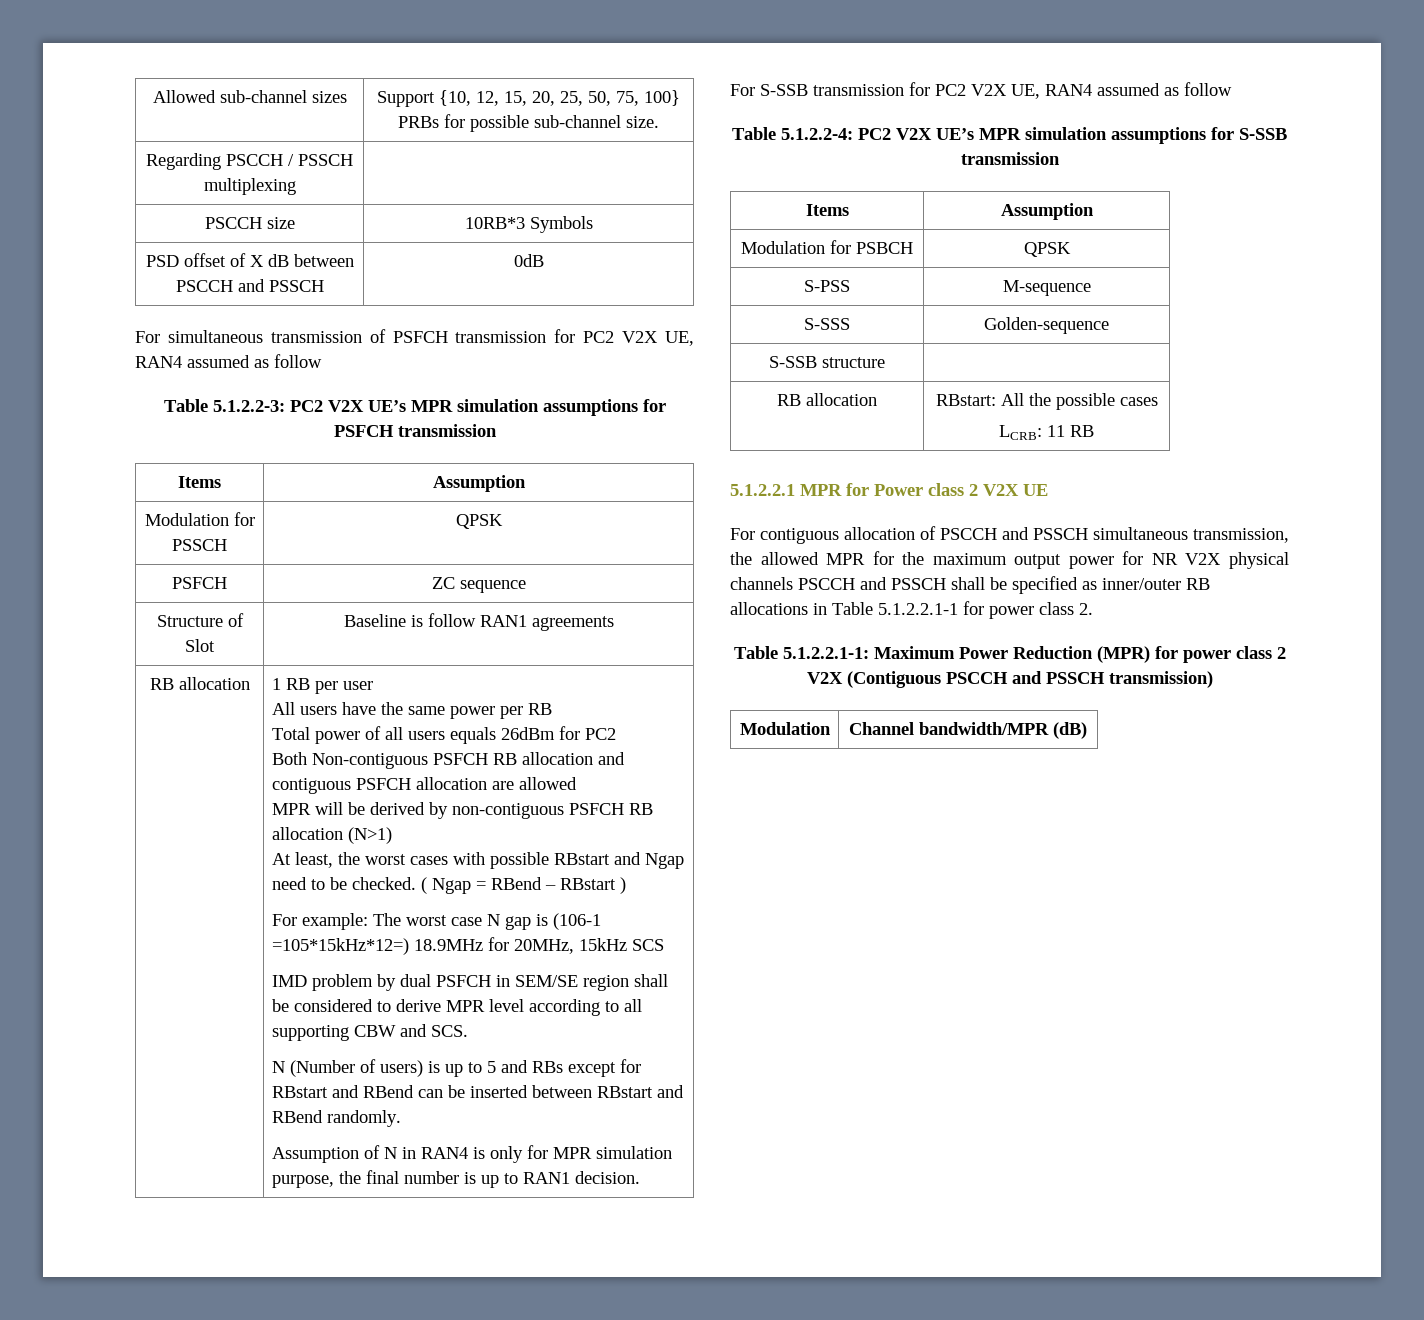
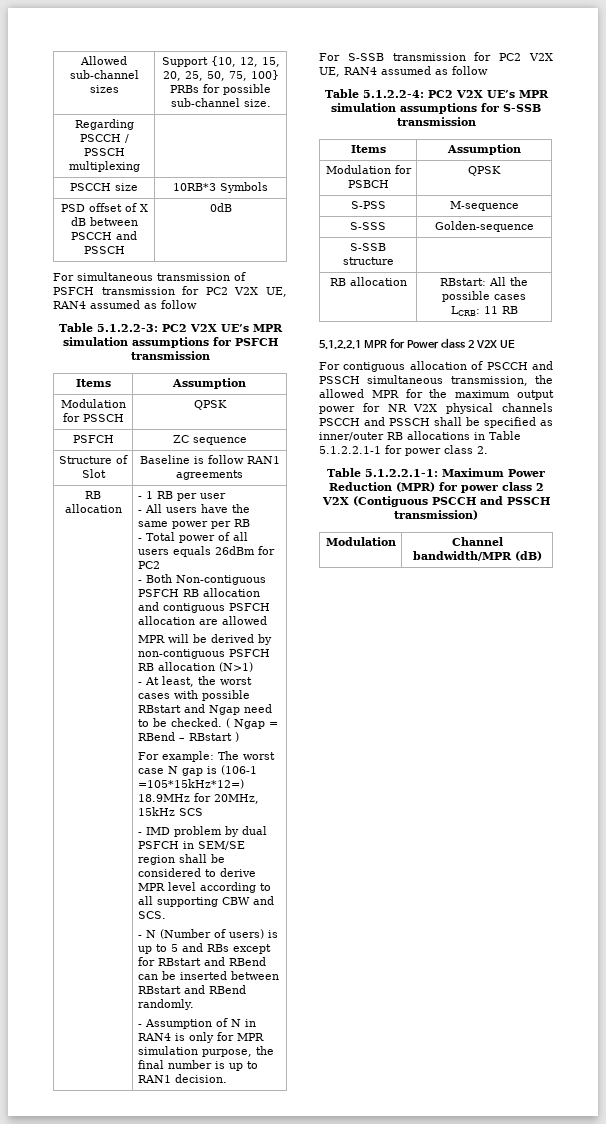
(250, 683) none -> [137,496,142,499] -
(373, 685) none -> [137,510,142,513] -
(552, 709) none -> [137,538,142,541] -
(616, 734) none -> [137,580,142,583] -
(392, 835) none -> [137,682,142,685] -
(664, 945) none -> [137,832,142,835] -
(468, 1031) none -> [137,935,142,938] -
(401, 1118) none -> [137,1024,142,1027] -

